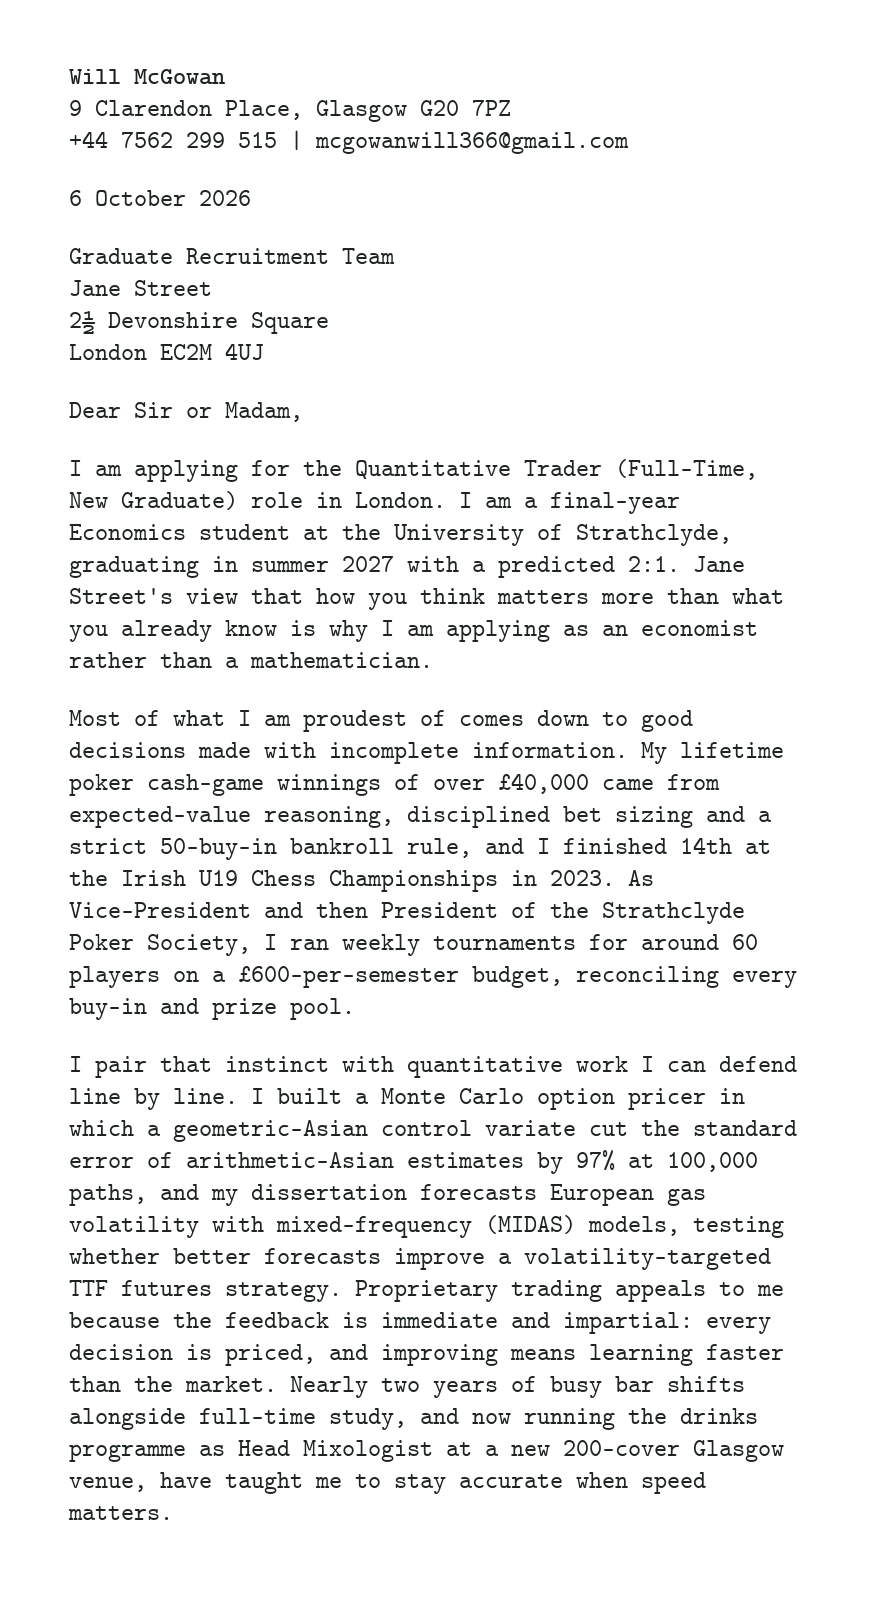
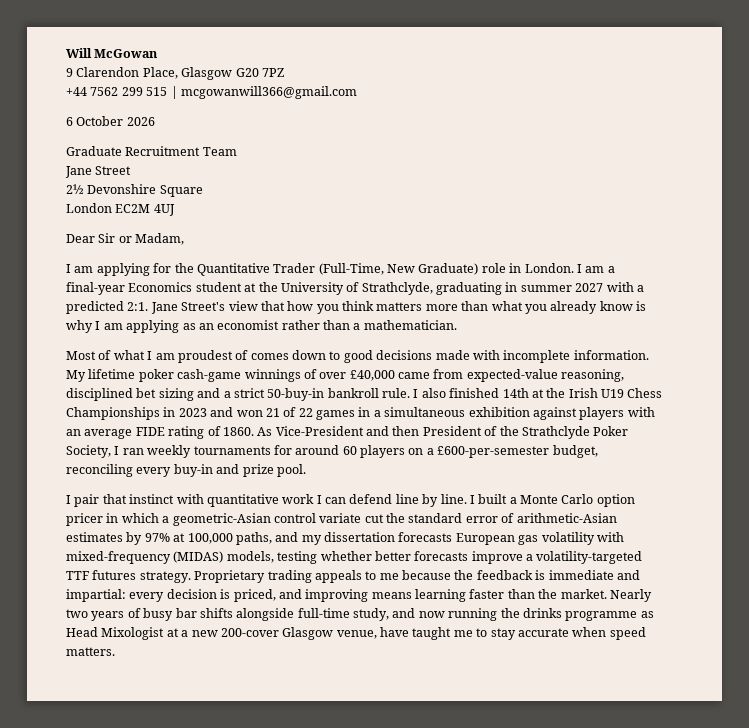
[407,838,550,858] rule, and I -> [382,388,446,398] rule. I also
[550,870,615,886] 2023. -> [178,407,655,420] [66,426,254,439] 2023 and won 21 of 22 games in a simultaneous exhibition against players with an average FIDE rating of 1860.

